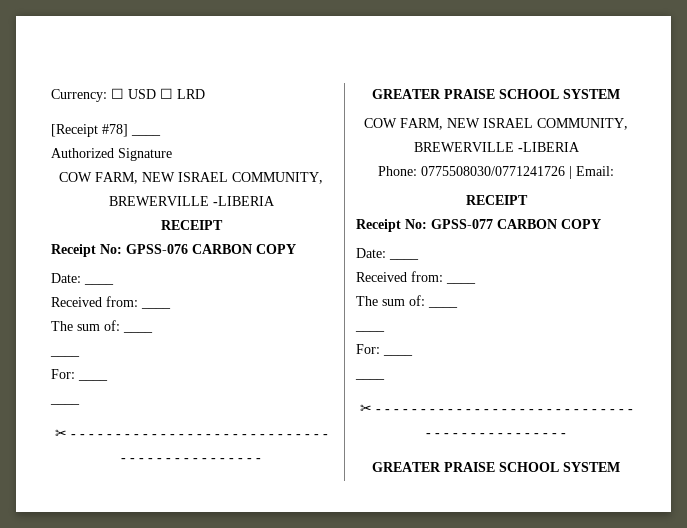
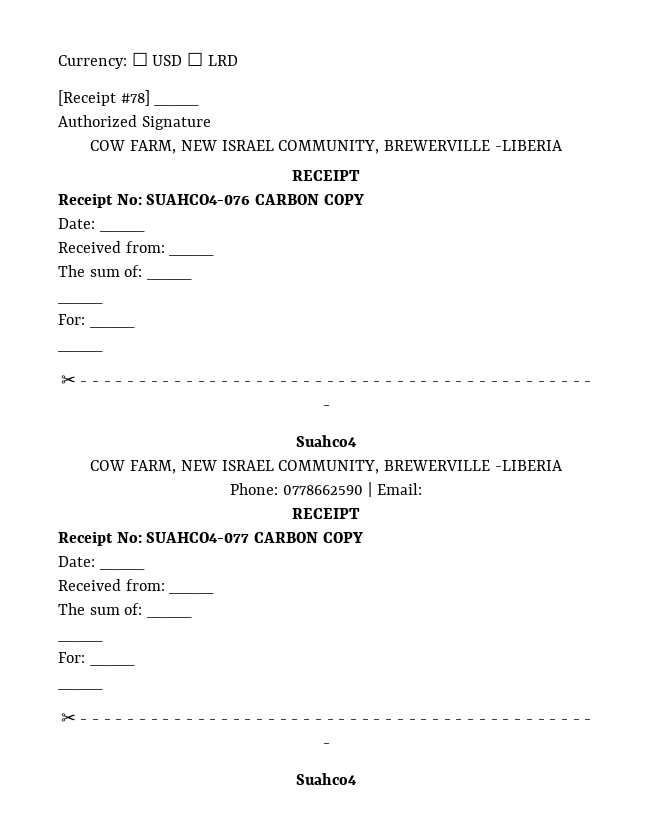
[126,244,188,254] GPSS-076 -> [146,194,251,205] SUAHCO4-076
[372,89,620,99] GREATER PRAISE SCHOOL SYSTEM -> [296,435,357,447] Suahco4
[421,166,565,176] 0775508030/0771241726 -> [283,485,364,495] 0778662590
[431,219,493,229] GPSS-077 -> [146,532,250,543] SUAHCO4-077
[372,462,620,472] GREATER PRAISE SCHOOL SYSTEM -> [296,773,357,785] Suahco4

